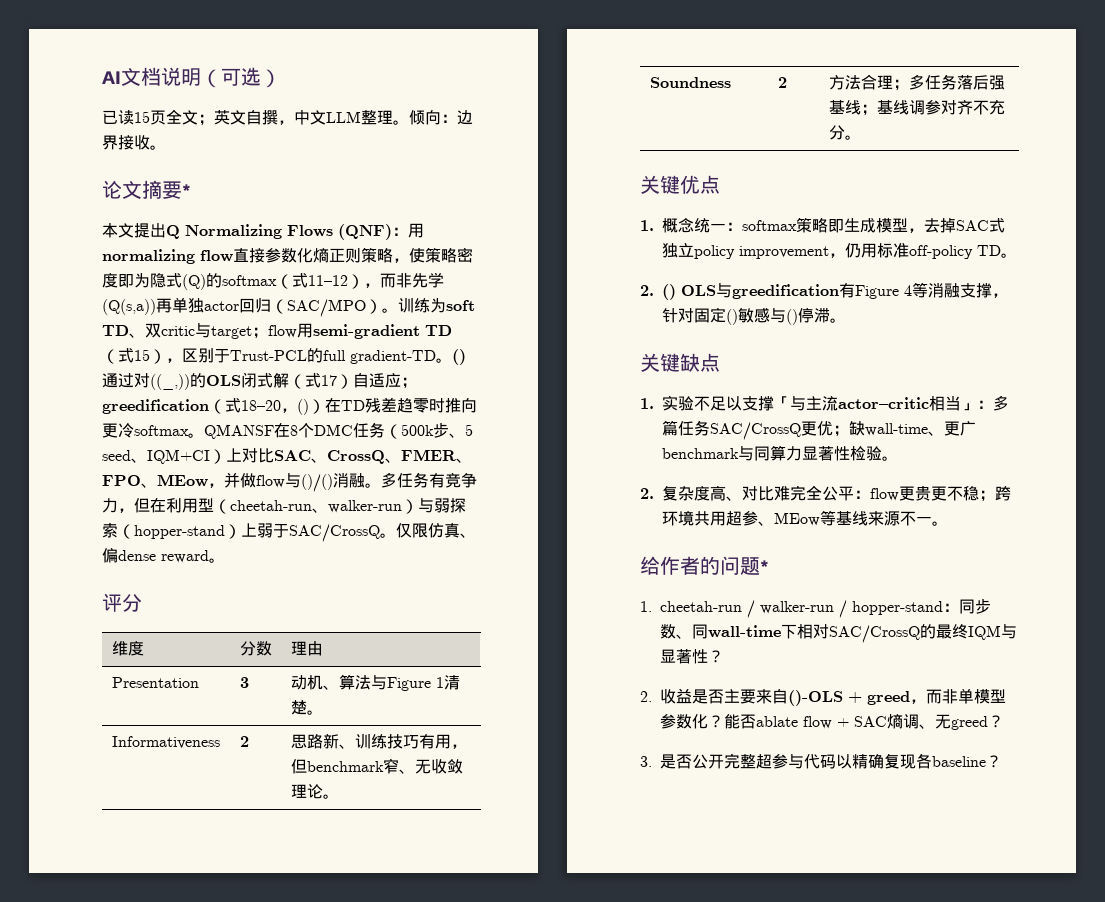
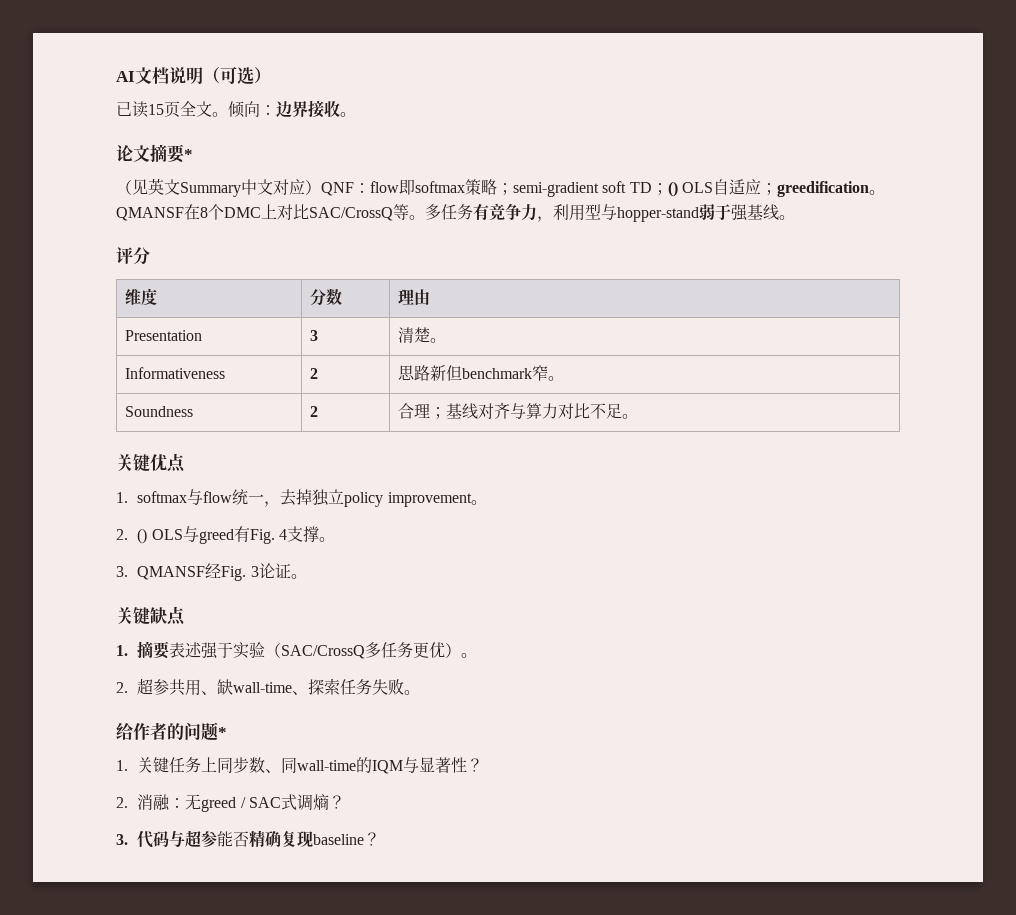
[198,110,393,126] ；英文自撰，中文LLM整理 -> (212, 109) none
[102,223,424,240] [102,247,473,264] [102,272,444,290] [102,297,475,317] [102,323,452,339] [102,348,466,365] [102,372,417,390] [102,397,477,415] [102,423,189,438] 本文提出Q Normalizing Flows (QNF)：用normalizing flow直接参数化熵正则策略，使策略密度即为隐式(Q)的softmax（式11–12），而非先学(Q(s,a))再单独actor回归（SAC/MPO）。训练为soft TD、双critic与target；flow用semi-gradient TD（式15），区别于Trust-PCL的full gradient-TD。()通过对((_,))的OLS闭式解（式17）自适应；greedification（式18–20，()）在TD残差趋零时推向更冷softmax -> [116,178,869,197] （见英文Summary中文对应）QNF：flow即softmax策略；semi-gradient soft TD；() OLS自适应；greedification
[353,422,473,439] [102,448,472,464] [102,472,365,492] 任务（500k步、5 seed、IQM+CI）上对比SAC、CrossQ、FMER、FPO、MEow，并做flow与()/()消融 -> [261,204,409,221] 上对比SAC/CrossQ等
[134,498,466,514] [102,523,476,542] [102,548,209,563] 但在利用型（cheetah-run、walker-run）与弱探索（hopper-stand）上弱于SAC/CrossQ。仅限仿真、偏dense reward -> [553,204,779,222] 利用型与hopper-stand弱于强基线
[290,674,444,691] 动机、算法与Figure 1 -> (318, 335) none
[338,734,467,749] [290,758,463,774] [290,784,339,799] [649,77,731,88] [777,77,787,88] [828,74,1005,91] [828,100,1005,116] [828,125,861,140] [640,175,720,194] [640,217,1005,233] [662,243,1017,259] [640,282,1008,300] [662,307,846,325] [640,353,720,372] [640,395,1009,411] [662,420,976,440] [662,445,898,461] [640,485,1011,502] [662,510,932,526] 、训练技巧有用，但benchmark窄、无收敛理论。 // Soundness | 2 | 方法合理；多任务落后强基线；基线调参对齐不充分。 // 关键优点 // 1.概念统一：softmax策略即生成模型，去掉SAC式独立policy improvement，仍用标准off-policy TD。 // 2. () OLS与greedification有Figure 4等消融支撑，针对固定()敏感与()停滞。 // 关键缺点 // 1.实验不足以支撑「与主流actor–critic相当」：多篇任务SAC/CrossQ更优；缺wall-time、更广benchmark与同算力显著性检验。 // 2.复杂度高、对比难完全公平：flow更贵更不稳；跨环境共用超参、MEow等基线来源不一 -> [445,365,564,381] [124,406,193,417] [309,406,318,417] [397,402,638,419] [116,453,185,473] [116,489,487,507] [116,526,336,544] [116,563,307,581] [116,606,185,626] [116,641,478,659] [116,678,405,696] 但benchmark窄。 // Soundness | 2 | 合理；基线对齐与算力对比不足。 // 关键优点 // 1. softmax与flow统一，去掉独立policy improvement。 // 2. () OLS与greed有Fig. 4支撑。 // 3. QMANSF经Fig. 3论证。 // 关键缺点 // 1.摘要表述强于实验（SAC/CrossQ多任务更优）。 // 2.超参共用、缺wall-time、探索任务失败
[660,599,991,618] [660,624,968,643] cheetah-run / walker-run / hopper-stand：同步数、同wall-time下相对SAC/CrossQ的最终 -> [137,757,373,773] 关键任务上同步数、同wall-time的
[660,688,1006,706] [660,714,1004,730] [640,753,852,769] 收益是否主要来自()-OLS + greed，而非单模型参数化？能否ablate flow + SAC熵调、无greed？ // 3.是否公开完整超参与代码以 -> [137,794,346,812] [116,830,250,848] 消融：无greed / SAC式调熵？ // 3.代码与超参能否
[916,753,932,769] 各 -> (314, 839) none

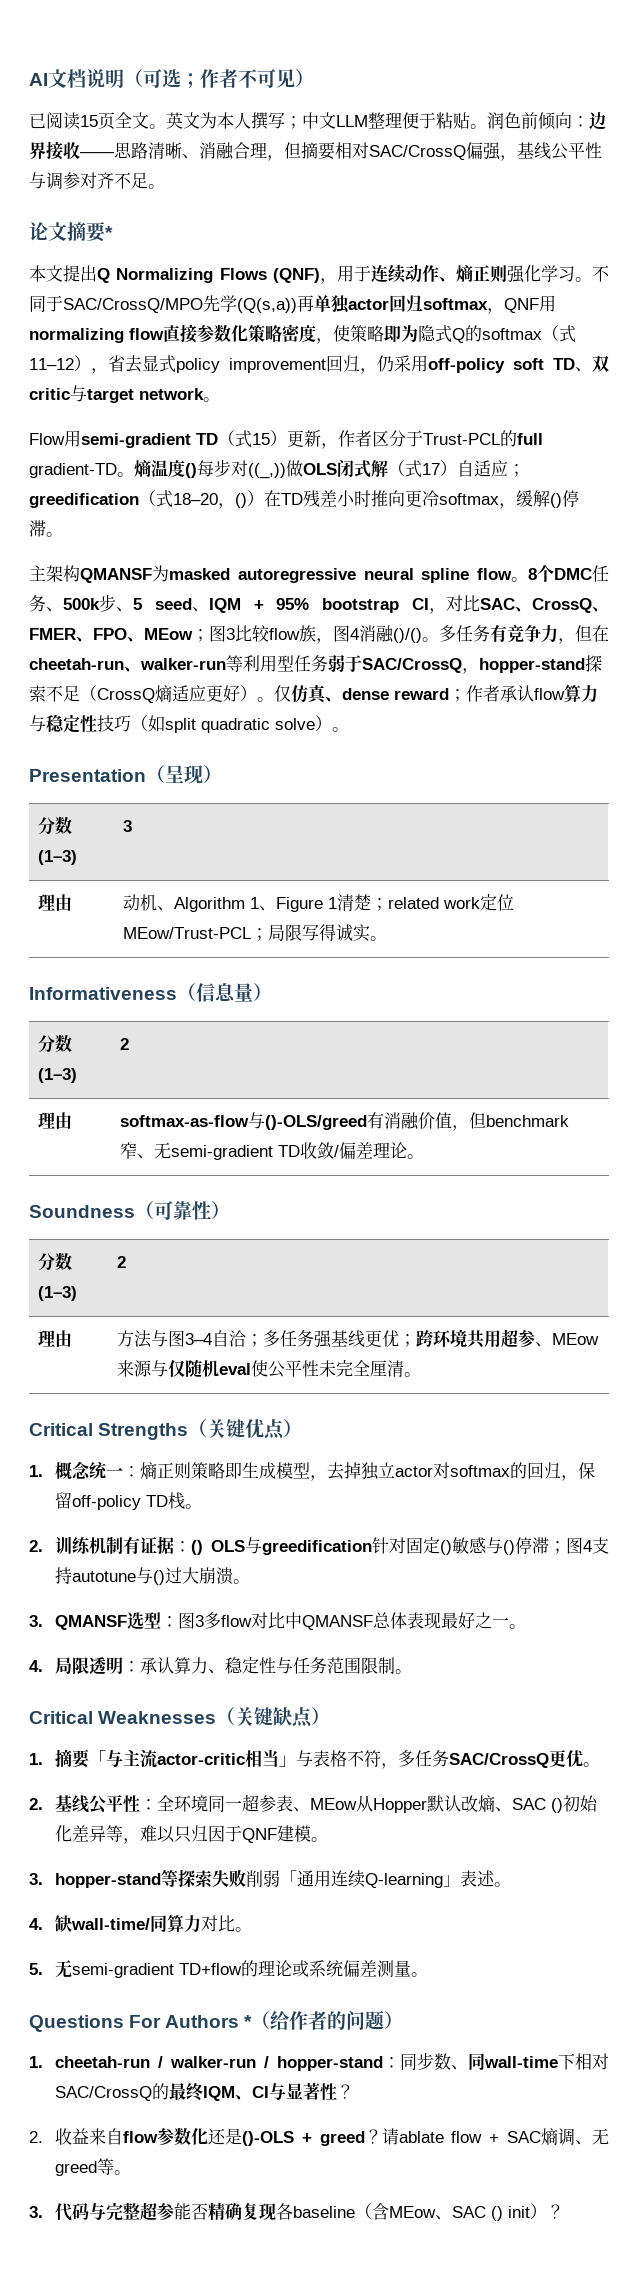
(254, 75) none -> [181,69,295,88] ；作者不可见
(132, 108) none -> [46,112,63,129] 阅
[228,100,356,118] [116,144,193,163] [116,178,885,197] [116,204,409,221] 倾向：边界接收。 // 论文摘要* // （见英文Summary中文对应）QNF：flow即softmax策略；semi-gradient soft TD；() OLS自适应；greedification。QMANSF在8个DMC上对比SAC/CrossQ等 -> [166,112,606,130] [29,141,602,161] [29,172,165,190] [29,222,113,242] [29,264,609,284] [29,295,556,314] [29,324,576,344] [29,355,609,374] [29,385,220,403] [29,430,543,449] [29,459,525,479] [29,490,579,509] [29,520,63,537] [29,565,609,583] [29,594,609,614] [29,625,422,644] 英文为本人撰写；中文LLM整理便于粘贴。润色前倾向：边界接收——思路清晰、消融合理，但摘要相对SAC/CrossQ偏强，基线公平性与调参对齐不足。 // 论文摘要* // 本文提出Q Normalizing Flows (QNF)，用于连续动作、熵正则强化学习。不同于SAC/CrossQ/MPO先学(Q(s,a))再单独actor回归softmax，QNF用normalizing flow直接参数化策略密度，使策略即为隐式Q的softmax（式11–12），省去显式policy improvement回归，仍采用off-policy soft TD、双critic与target network。 // Flow用semi-gradient TD（式15）更新，作者区分于Trust-PCL的full gradient-TD。熵温度()每步对((_,))做OLS闭式解（式17）自适应；greedification（式18–20，()）在TD残差小时推向更冷softmax，缓解()停滞。 // 主架构QMANSF为masked autoregressive neural spline flow。8个DMC任务、500k步、5 seed、IQM + 95% bootstrap CI，对比SAC、CrossQ、FMER、FPO、MEow；图3比较flow族，图4消融()/()
[553,204,795,222] [116,247,150,265] [124,288,157,306] [309,288,342,306] [397,289,430,305] [124,330,202,341] [309,330,318,341] [397,327,446,343] [124,367,225,379] [309,368,318,379] [397,365,564,381] [124,406,193,417] [309,406,318,417] [397,402,638,419] 利用型与hopper-stand弱于强基线。 // 评分 // 维度 | 分数 | 理由 // Presentation | 3 | 清楚。 // Informativeness | 2 | 思路新但benchmark窄。 // Soundness | 2 | 合理；基线对齐与算力对比不足。 // -> [575,625,609,642] [29,655,602,674] [29,684,598,704] [29,714,349,733] [29,765,222,784] [37,816,72,835] [37,850,77,865] [122,820,132,832] [37,894,72,911] [122,894,514,912] [122,924,387,942] [29,983,272,1002] [37,1034,72,1053] [37,1068,77,1083] [119,1038,129,1050] [37,1112,72,1129] [119,1112,569,1131] [119,1142,424,1160] [29,1201,230,1220] [37,1252,72,1271] [37,1286,77,1301] [116,1256,126,1268] [37,1330,72,1347] [116,1329,599,1348] [116,1359,421,1378] [29,1419,208,1440] 但在cheetah-run、walker-run等利用型任务弱于SAC/CrossQ，hopper-stand探索不足（CrossQ熵适应更好）。仅仿真、dense reward；作者承认flow算力与稳定性技巧（如split quadratic solve）。 // Presentation（呈现） // 分数(1–3) | 3 // 理由 | 动机、Algorithm 1、Figure 1清楚；related work定位MEow/Trust-PCL；局限写得诚实。 // Informativeness（信息量） // 分数(1–3) | 2 // 理由 | softmax-as-flow与()-OLS/greed有消融价值，但benchmark窄、无semi-gradient TD收敛/偏差理论。 // Soundness（可靠性） // 分数(1–3) | 2 // 理由 | 方法与图3–4自洽；多任务强基线更优；跨环境共用超参、MEow来源与仅随机eval使公平性未完全厘清。 // Critical Strengths（
[116,489,487,507] [116,526,336,544] [116,563,307,581] // 1. softmax与flow统一，去掉独立policy improvement。 // 2. () OLS与greed有Fig. 4支撑。 // 3. QMANSF经Fig. 3论证。 // -> [283,1419,303,1437] [29,1461,596,1481] [55,1492,203,1510] [29,1536,609,1555] [55,1567,251,1585] [29,1612,527,1630] [29,1657,413,1675] [29,1707,236,1725] ） // 1.概念统一：熵正则策略即生成模型，去掉独立actor对softmax的回归，保留off-policy TD栈。 // 2.训练机制有证据：() OLS与greedification针对固定()敏感与()停滞；图4支持autotune与()过大崩溃。 // 3. QMANSF选型：图3多flow对比中QMANSF总体表现最好之一。 // 4.局限透明：承认算力、稳定性与任务范围限制。 // Critical Weaknesses（
(185, 616) none -> [311,1707,331,1725] ）
[169,642,478,659] [116,678,421,696] 表述强于实验（SAC/CrossQ多任务更优）。 // 2.超参共用、缺wall-time、探索任务失败。 // -> [89,1749,601,1769] [29,1794,599,1814] [55,1825,329,1844] [29,1869,512,1888] [29,1914,253,1933] [29,1960,429,1978] [29,2011,271,2032] 「与主流actor-critic相当」与表格不符，多任务SAC/CrossQ更优。 // 2.基线公平性：全环境同一超参表、MEow从Hopper默认改熵、SAC ()初始化差异等，难以只归因于QNF建模。 // 3. hopper-stand等探索失败削弱「通用连续Q-learning」表述。 // 4.缺wall-time/同算力对比。 // 5.无semi-gradient TD+flow的理论或系统偏差测量。 // Questions For Authors *（
[218,727,227,738] [116,757,484,774] [116,794,346,812] * // 1.关键任务上同步数、同wall-time的IQM与显著性？ // 2.消融：无greed / SAC式调熵？ -> [384,2011,404,2029] [29,2052,609,2071] [55,2082,355,2101] [29,2127,610,2146] [55,2158,132,2176] ） // 1. cheetah-run / walker-run / hopper-stand：同步数、同wall-time下相对SAC/CrossQ的最终IQM、CI与显著性？ // 2.收益来自flow参数化还是()-OLS + greed？请ablate flow + SAC熵调、无greed等。
(186, 838) none -> [106,2202,141,2221] 完整
[313,834,365,845] baseline -> [276,2203,548,2221] 各baseline（含MEow、SAC () init）

